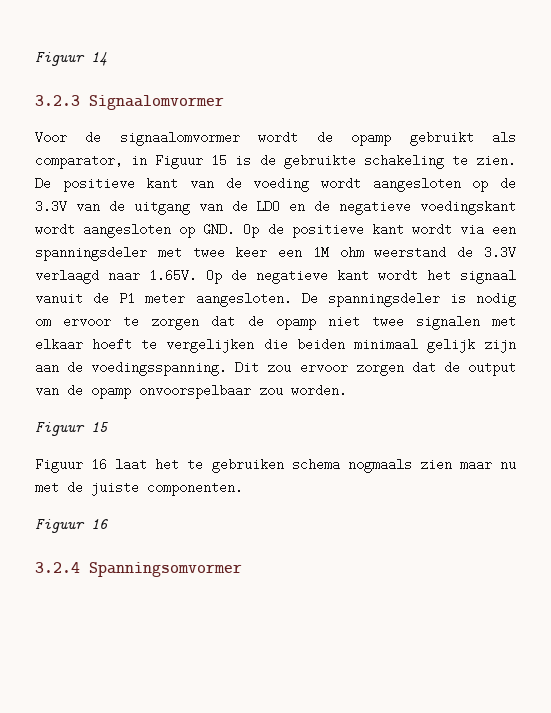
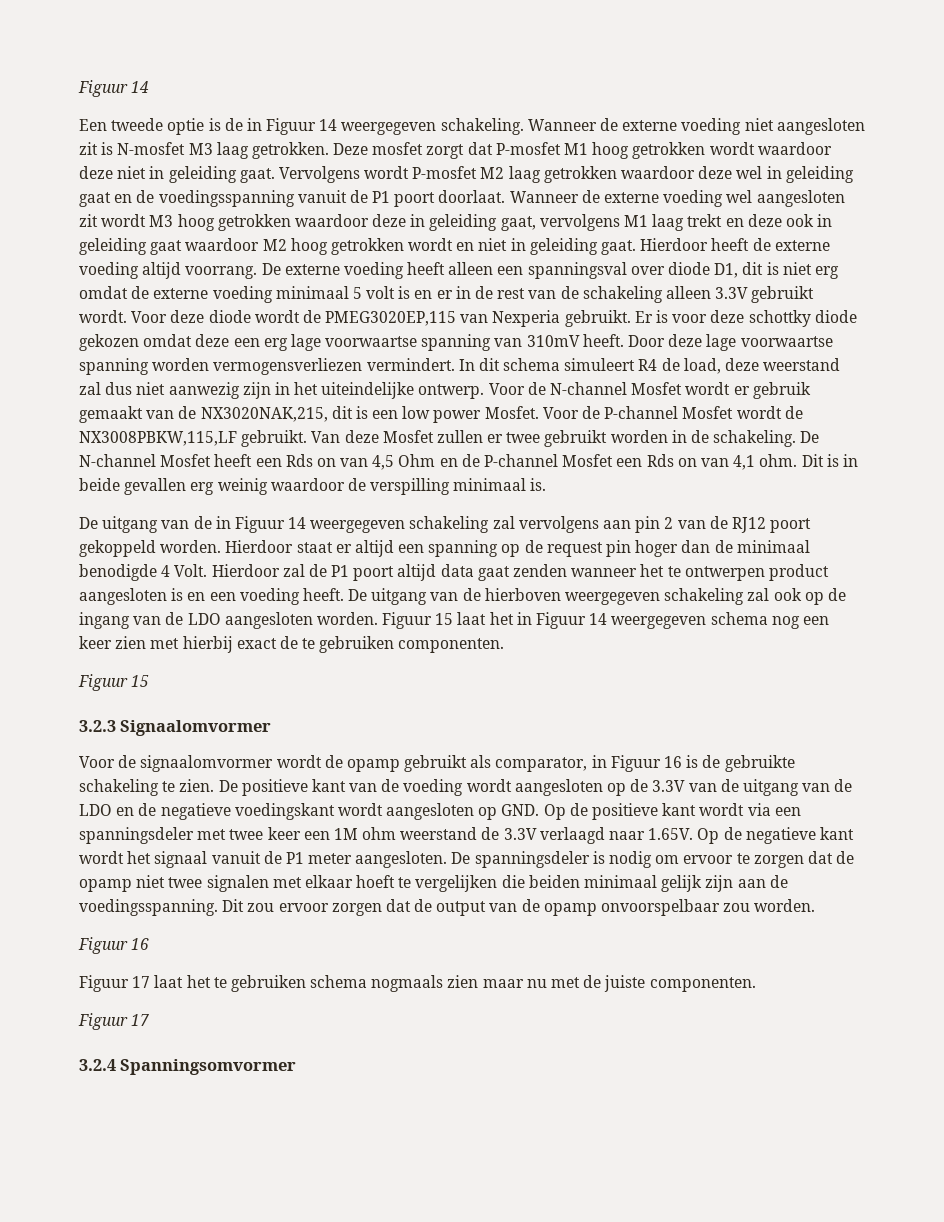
[35,52,107,66] Figuur 14 -> [78,80,150,97] [79,118,865,135] [79,142,832,159] [79,166,854,183] [79,190,845,207] [79,214,833,231] [79,238,830,255] [79,262,839,279] [79,286,815,303] [79,310,857,327] [79,334,833,351] [79,358,841,375] [79,382,811,399] [79,406,803,423] [79,430,820,447] [79,454,858,470] [79,478,547,495] [79,516,812,533] [79,540,810,557] [79,564,829,581] [79,588,846,605] [79,612,829,629] [79,636,505,653] [78,674,150,691] Figuur 14 // Een tweede optie is de in Figuur 14 weergegeven schakeling. Wanneer de externe voeding niet aangesloten zit is N-mosfet M3 laag getrokken. Deze mosfet zorgt dat P-mosfet M1 hoog getrokken wordt waardoor deze niet in geleiding gaat. Vervolgens wordt P-mosfet M2 laag getrokken waardoor deze wel in geleiding gaat en de voedingsspanning vanuit de P1 poort doorlaat. Wanneer de externe voeding wel aangesloten zit wordt M3 hoog getrokken waardoor deze in geleiding gaat, vervolgens M1 laag trekt en deze ook in geleiding gaat waardoor M2 hoog getrokken wordt en niet in geleiding gaat. Hierdoor heeft de externe voeding altijd voorrang. De externe voeding heeft alleen een spanningsval over diode D1, dit is niet erg omdat de externe voeding minimaal 5 volt is en er in de rest van de schakeling alleen 3.3V gebruikt wordt. Voor deze diode wordt de PMEG3020EP,115 van Nexperia gebruikt. Er is voor deze schottky diode gekozen omdat deze een erg lage voorwaartse spanning van 310mV heeft. Door deze lage voorwaartse spanning worden vermogensverliezen vermindert. In dit schema simuleert R4 de load, deze weerstand zal dus niet aanwezig zijn in het uiteindelijke ontwerp. Voor de N-channel Mosfet wordt er gebruik gemaakt van de NX3020NAK,215, dit is een low power Mosfet. Voor de P-channel Mosfet wordt de NX3008PBKW,115,LF gebruikt. Van deze Mosfet zullen er twee gebruikt worden in de schakeling. De N-channel Mosfet heeft een Rds on van 4,5 Ohm en de P-channel Mosfet een Rds on van 4,1 ohm. Dit is in beide gevallen erg weinig waardoor de verspilling minimaal is. // De uitgang van de in Figuur 14 weergegeven schakeling zal vervolgens aan pin 2 van de RJ12 poort gekoppeld worden. Hierdoor staat er altijd een spanning op de request pin hoger dan de minimaal benodigde 4 Volt. Hierdoor zal de P1 poort altijd data gaat zenden wanneer het te ontwerpen product aangesloten is en een voeding heeft. De uitgang van de hierboven weergegeven schakeling zal ook op de ingang van de LDO aangesloten worden. Figuur 15 laat het in Figuur 14 weergegeven schema nog een keer zien met hierbij exact de te gebruiken componenten. // Figuur 15
[211,154,228,167] 15 -> [664,756,683,768] 16
[91,422,108,432] [35,458,108,473] 15 // Figuur 16 -> [131,938,150,950] [79,975,151,992] 16 // Figuur 17
[91,519,108,529] 16 -> [131,1014,150,1026] 17

